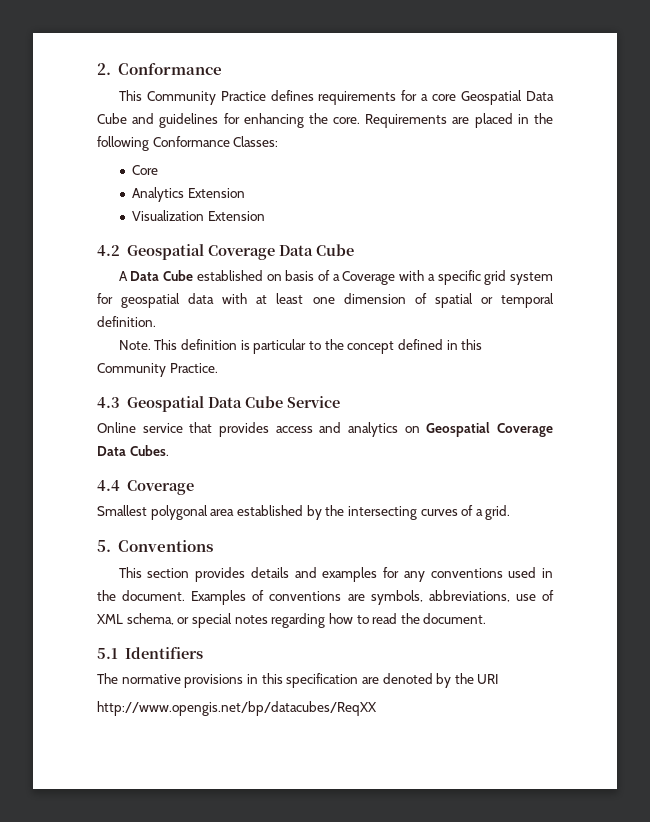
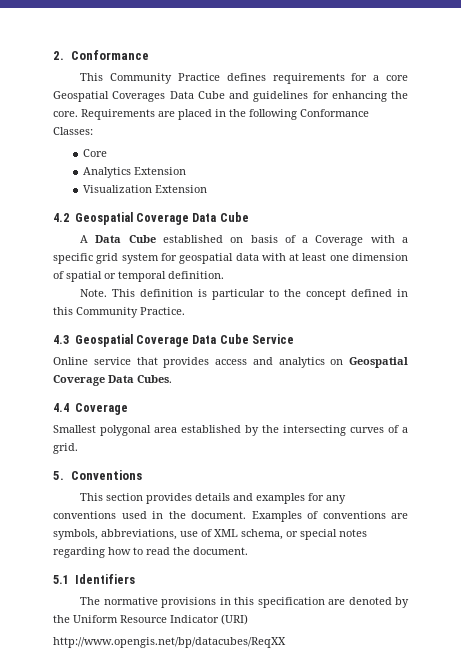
(523, 97) none -> [112,91,166,102] Coverages
(204, 404) none -> [135,335,189,347] Coverage
[477,674,499,684] URI -> [73,614,248,625] Uniform Resource Indicator (URI)

